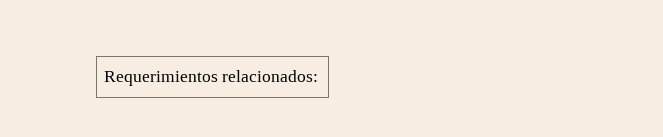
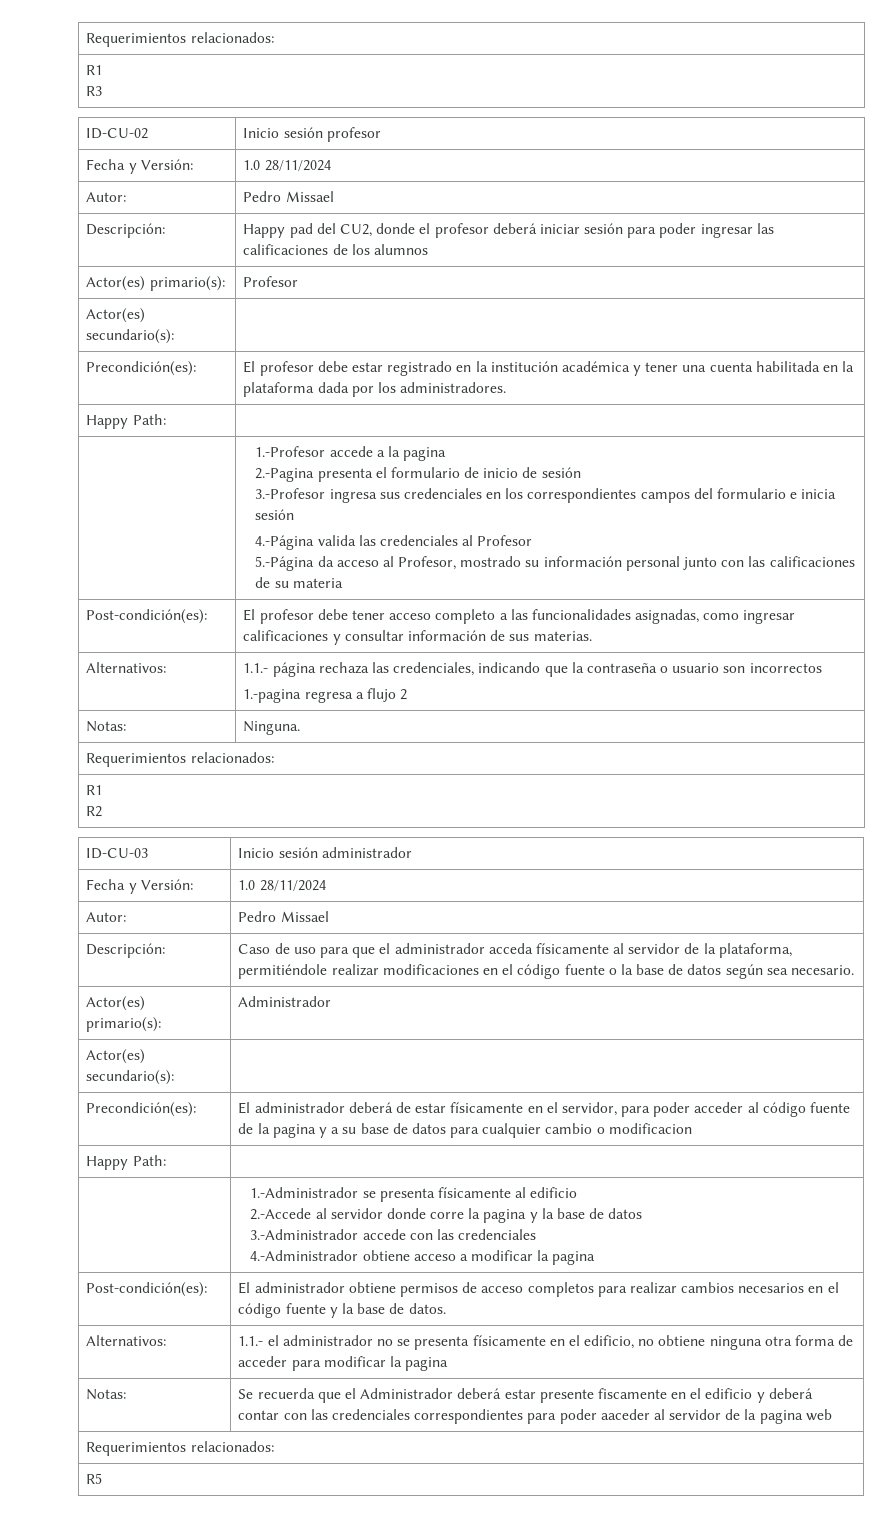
[103,70,319,86] Requerimientos relacionados: -> [86,32,274,47] [86,65,103,75] [86,86,103,96] [86,128,149,139] [243,127,381,142] [86,159,193,174] [243,160,331,171] [86,192,127,202] [243,191,334,202] [86,223,166,238] [243,223,774,238] [243,244,428,255] [86,276,225,291] [243,276,299,287] [86,308,146,323] [86,329,175,344] [86,361,197,376] [243,361,855,376] [243,382,507,397] [86,414,166,429] [255,446,447,461] [255,467,581,482] [255,488,837,503] [255,509,295,520] [255,535,533,550] [255,556,855,571] [255,577,343,588] [86,609,208,624] [243,609,796,624] [243,630,592,645] [86,662,167,673] [243,662,822,677] [243,688,408,703] [86,721,127,732] [243,721,301,735] [86,752,274,767] [86,785,103,795] [86,806,103,817] [86,848,149,859] [238,847,412,858] [86,879,193,894] [238,880,326,891] [86,912,127,922] [238,911,329,922] [86,943,166,958] [238,943,792,958] [238,964,855,979] [86,996,146,1011] [86,1017,162,1032] [238,996,332,1007] [86,1049,146,1064] [86,1070,175,1085] [86,1102,197,1117] [238,1102,851,1117] [238,1123,692,1138] [86,1155,166,1170] [250,1187,578,1202] [250,1208,643,1223] [250,1229,537,1240] [250,1250,596,1265] [86,1282,208,1297] [238,1282,839,1297] [238,1303,446,1318] [86,1335,167,1346] [238,1335,854,1350] [238,1356,449,1371] [86,1389,127,1400] [238,1388,813,1403] [238,1409,832,1424] [86,1441,274,1456] [86,1473,103,1484] Requerimientos relacionados: // R1 // R3 // ID-CU-02 | Inicio sesión profesor // Fecha y Versión: | 1.0 28/11/2024 // Autor: | Pedro Missael // Descripción: | Happy pad del CU2, donde el profesor deberá iniciar sesión para poder ingresar las calificaciones de los alumnos // Actor(es) primario(s): | Profesor // Actor(es) secundario(s): | // Precondición(es): | El profesor debe estar registrado en la institución académica y tener una cuenta habilitada en la plataforma dada por los administradores. // Happy Path: | // | 1.-Profesor accede a la pagina // 2.-Pagina presenta el formulario de inicio de sesión // 3.-Profesor ingresa sus credenciales en los correspondientes campos del formulario e inicia sesión // 4.-Página valida las credenciales al Profesor // 5.-Página da acceso al Profesor, mostrado su información personal junto con las calificaciones de su materia // Post-condición(es): | El profesor debe tener acceso completo a las funcionalidades asignadas, como ingresar calificaciones y consultar información de sus materias. // Alternativos: | 1.1.- página rechaza las credenciales, indicando que la contraseña o usuario son incorrectos // 1.-pagina regresa a flujo 2 // Notas: | Ninguna. // Requerimientos relacionados: // R1 // R2 // ID-CU-03 | Inicio sesión administrador // Fecha y Versión: | 1.0 28/11/2024 // Autor: | Pedro Missael // Descripción: | Caso de uso para que el administrador acceda físicamente al servidor de la plataforma, permitiéndole realizar modificaciones en el código fuente o la base de datos según sea necesario. // Actor(es) primario(s): | Administrador // Actor(es) secundario(s): | // Precondición(es): | El administrador deberá de estar físicamente en el servidor, para poder acceder al código fuente de la pagina y a su base de datos para cualquier cambio o modificacion // Happy Path: | // | 1.-Administrador se presenta físicamente al edificio // 2.-Accede al servidor donde corre la pagina y la base de datos // 3.-Administrador accede con las credenciales // 4.-Administrador obtiene acceso a modificar la pagina // Post-condición(es): | El administrador obtiene permisos de acceso completos para realizar cambios necesarios en el código fuente y la base de datos. // Alternativos: | 1.1.- el administrador no se presenta físicamente en el edificio, no obtiene ninguna otra forma de acceder para modificar la pagina // Notas: | Se recuerda que el Administrador deberá estar presente fiscamente en el edificio y deberá contar con las credenciales correspondientes para poder aaceder al servidor de la pagina web // Requerimientos relacionados: // R5

